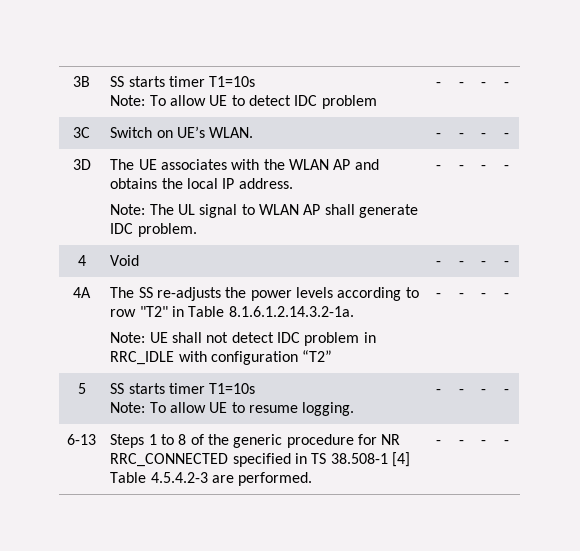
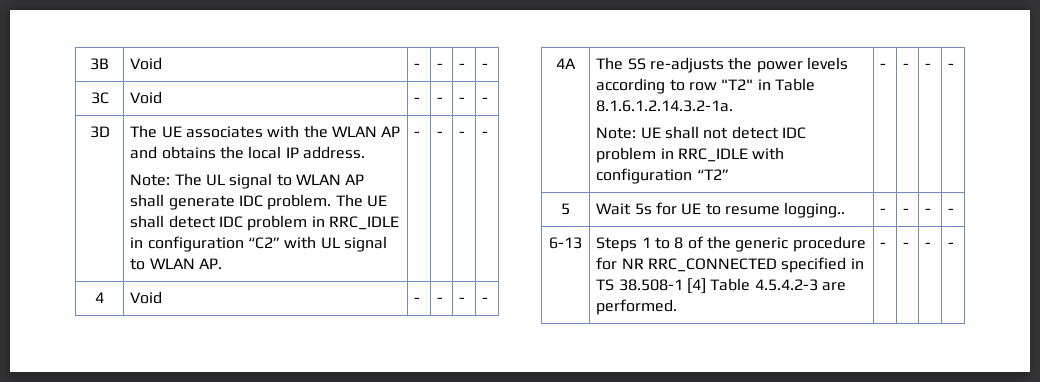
[110,76,256,87] [110,95,377,109] SS starts timer T1=10s // Note: To allow UE to detect IDC problem -> [130,57,163,70] Void
[110,126,254,138] Switch on UE’s WLAN. -> [130,91,163,104] Void
(197, 230) none -> [335,194,387,207] [130,215,399,231] [130,236,387,252] [130,258,222,270] The UE shall detect IDC problem in RRC_IDLE in configuration “C2” with UL signal to WLAN AP.
[110,383,256,394] [110,402,206,413] SS starts timer T1=10s // Note: To allow -> [596,202,677,215] Wait 5s for
[302,402,355,416] logging. -> [784,202,846,218] logging..

